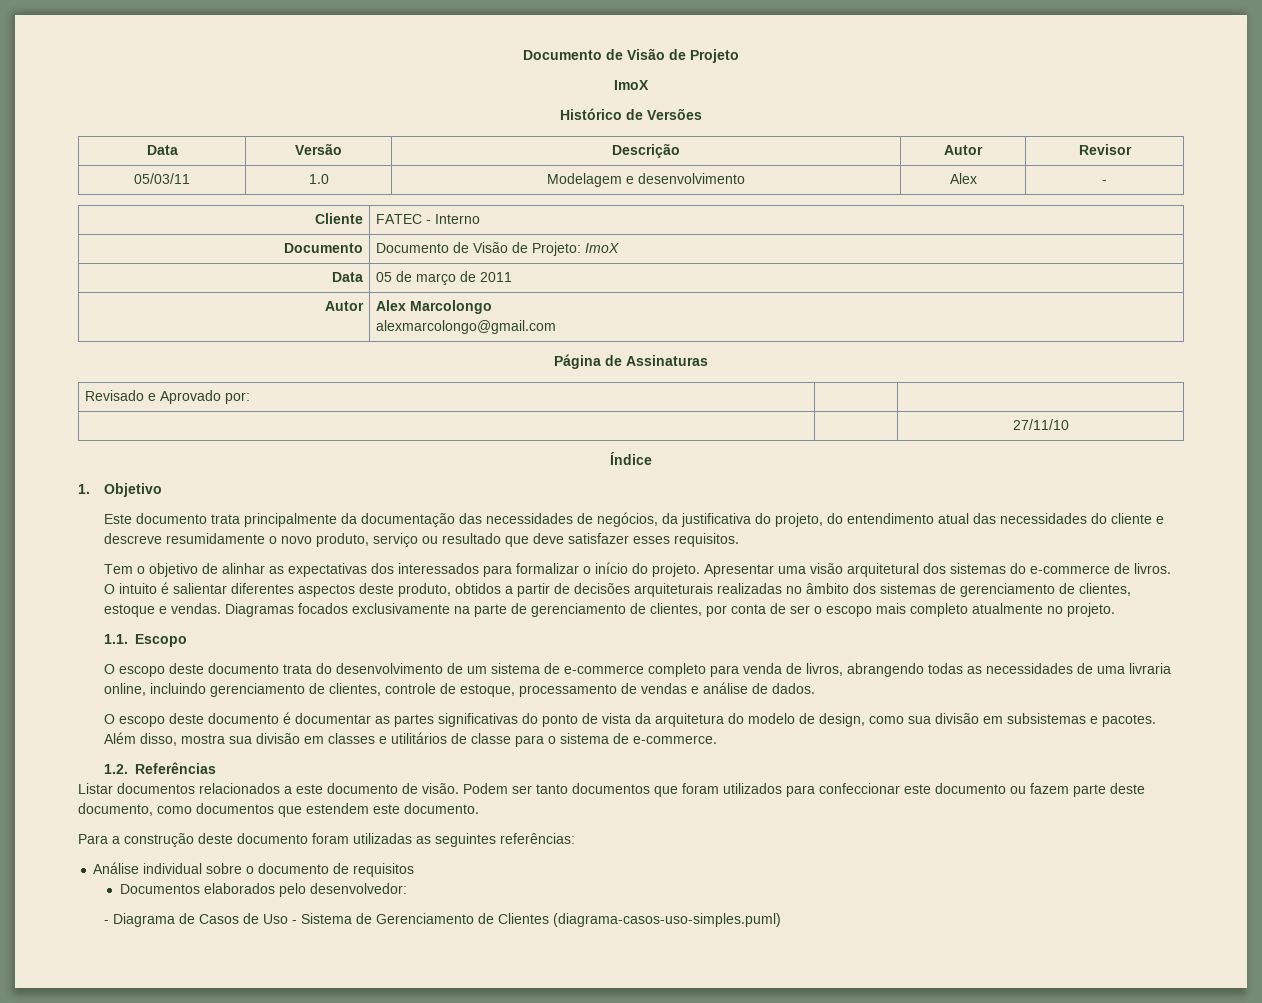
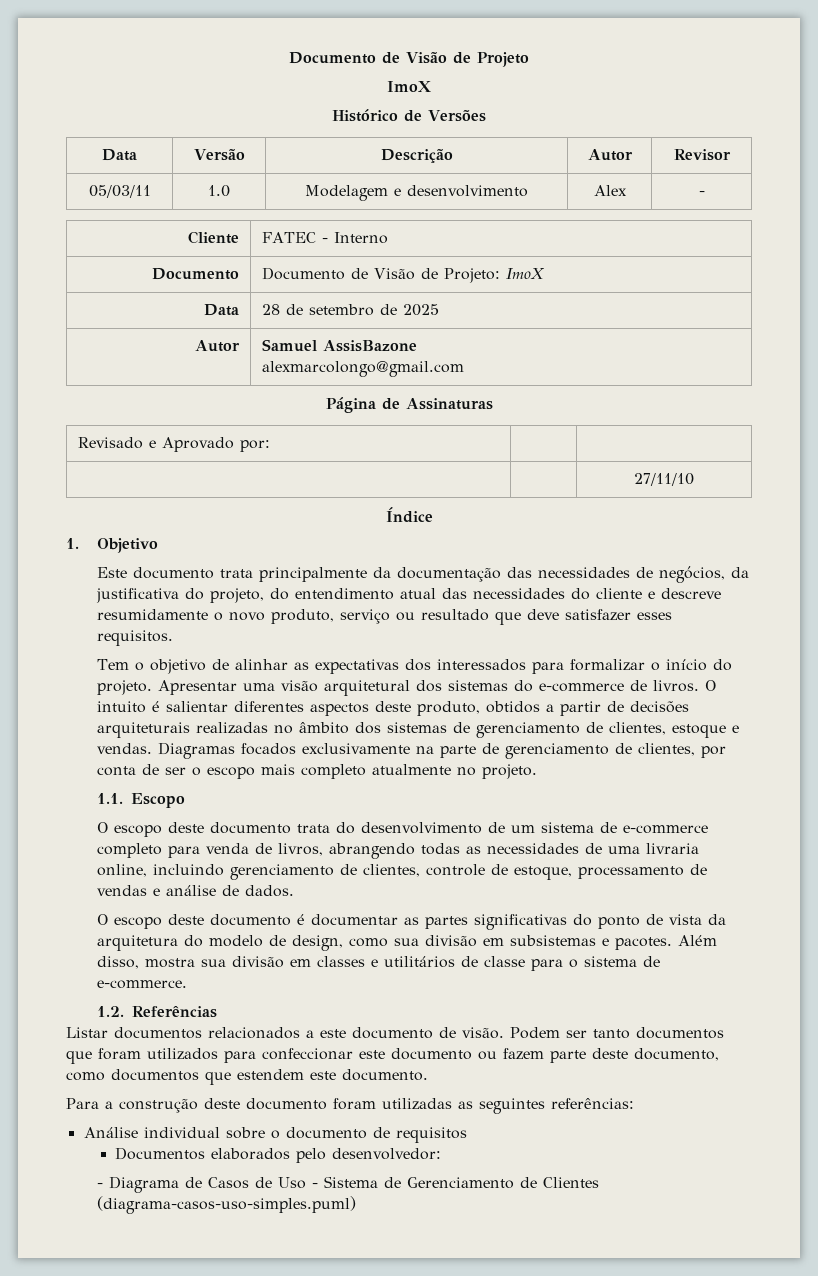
[375,271,512,285] [325,301,365,311] [375,300,492,314] 05 de março de 2011 // Autor | Alex Marcolongo -> [262,304,440,316] [194,340,240,352] [262,339,418,352] 28 de setembro de 2025 // Autor | Samuel AssisBazone

